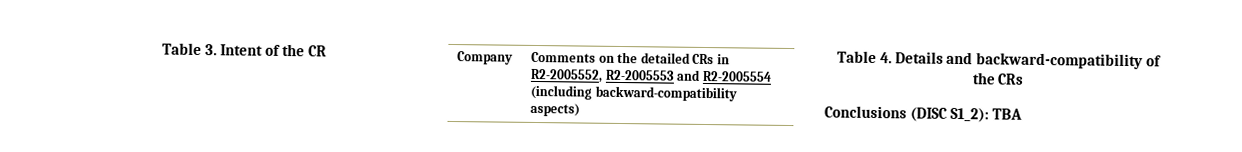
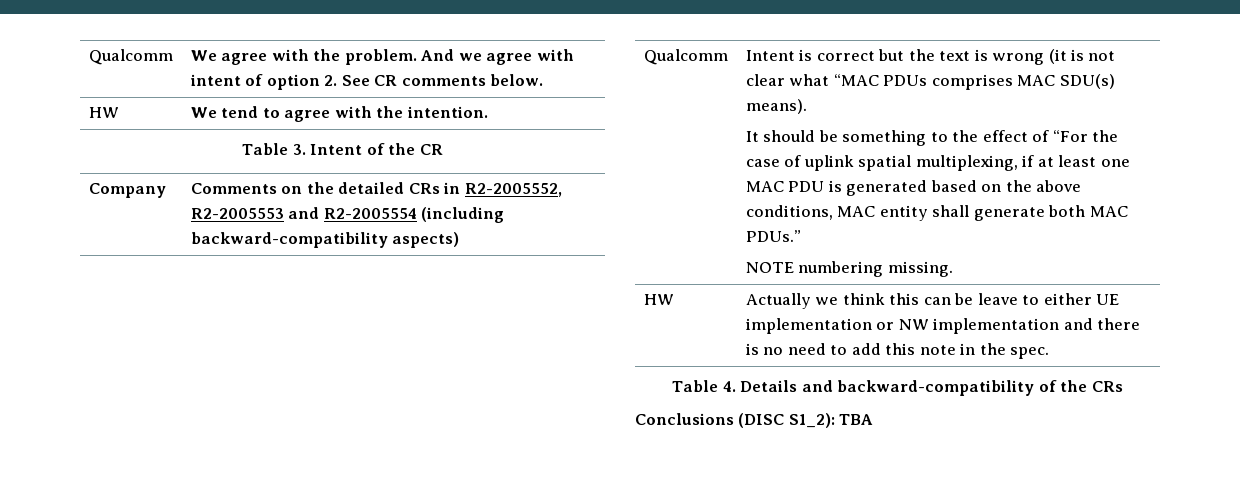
(162, 49) none -> [88,49,173,65] [190,49,574,65] [189,74,544,90] [88,107,119,118] [190,106,488,122] Qualcomm | We agree with the problem. And we agree with intent of option 2. See CR comments below. // HW | We tend to agree with the intention. //
(581, 109) none -> [643,49,728,65] [745,49,1116,65] [745,74,1115,90] [745,99,807,114] [745,130,1118,146] [745,155,1130,171] [745,180,1082,196] [745,205,1128,221] [745,230,801,242] [745,261,953,277] [643,294,674,305] [745,293,1119,309] [745,318,1141,334] [745,343,1049,359] // Qualcomm | Intent is correct but the text is wrong (it is not clear what “MAC PDUs comprises MAC SDU(s) means). // It should be something to the effect of “For the case of uplink spatial multiplexing, if at least one MAC PDU is generated based on the above conditions, MAC entity shall generate both MAC PDUs.” // NOTE numbering missing. // HW | Actually we think this can be leave to either UE implementation or NW implementation and there is no need to add this note in the spec.

